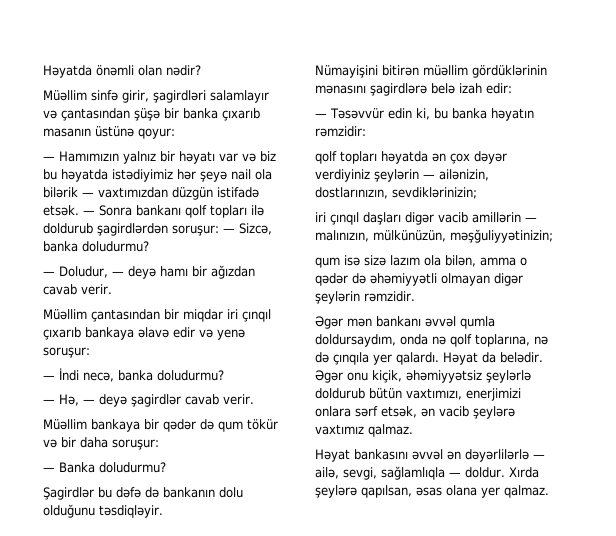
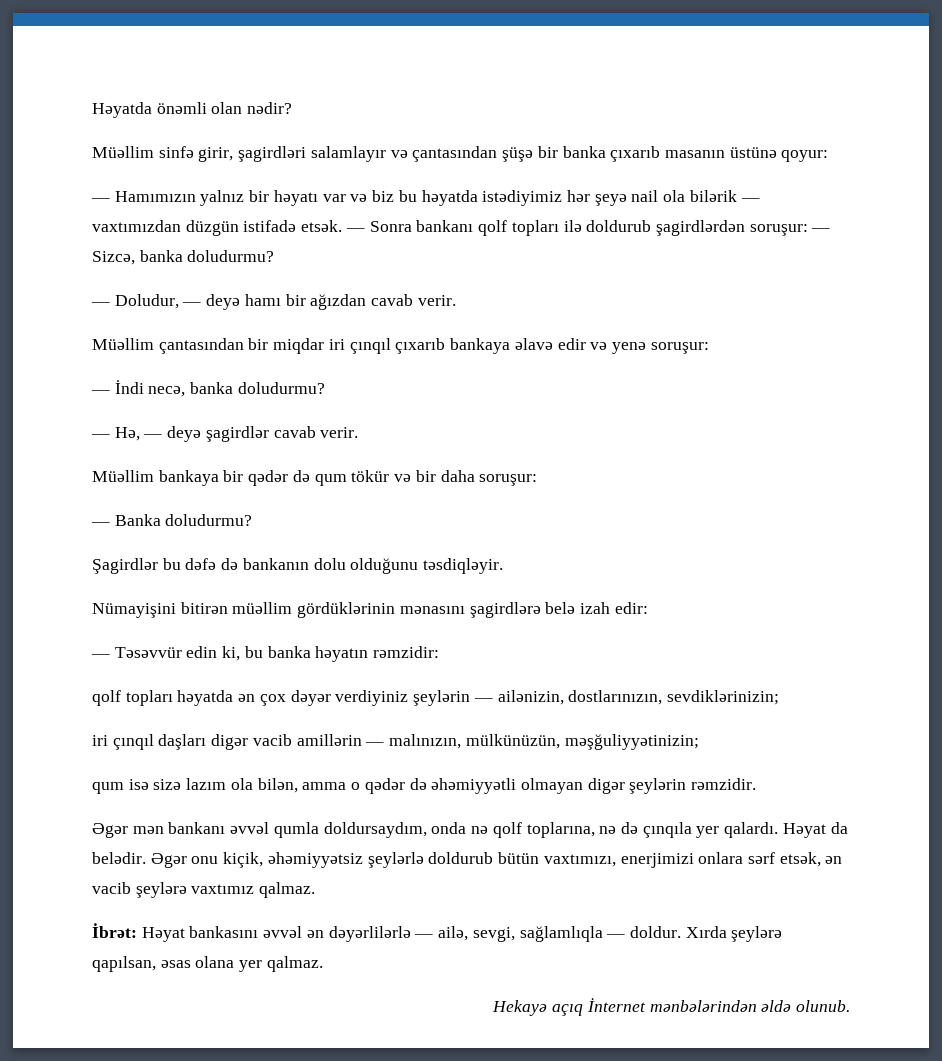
(413, 430) none -> [92,923,137,938] İbrət:
(549, 491) none -> [492,998,851,1016] // Hekayə açıq İnternet mənbələrindən əldə olunub.

